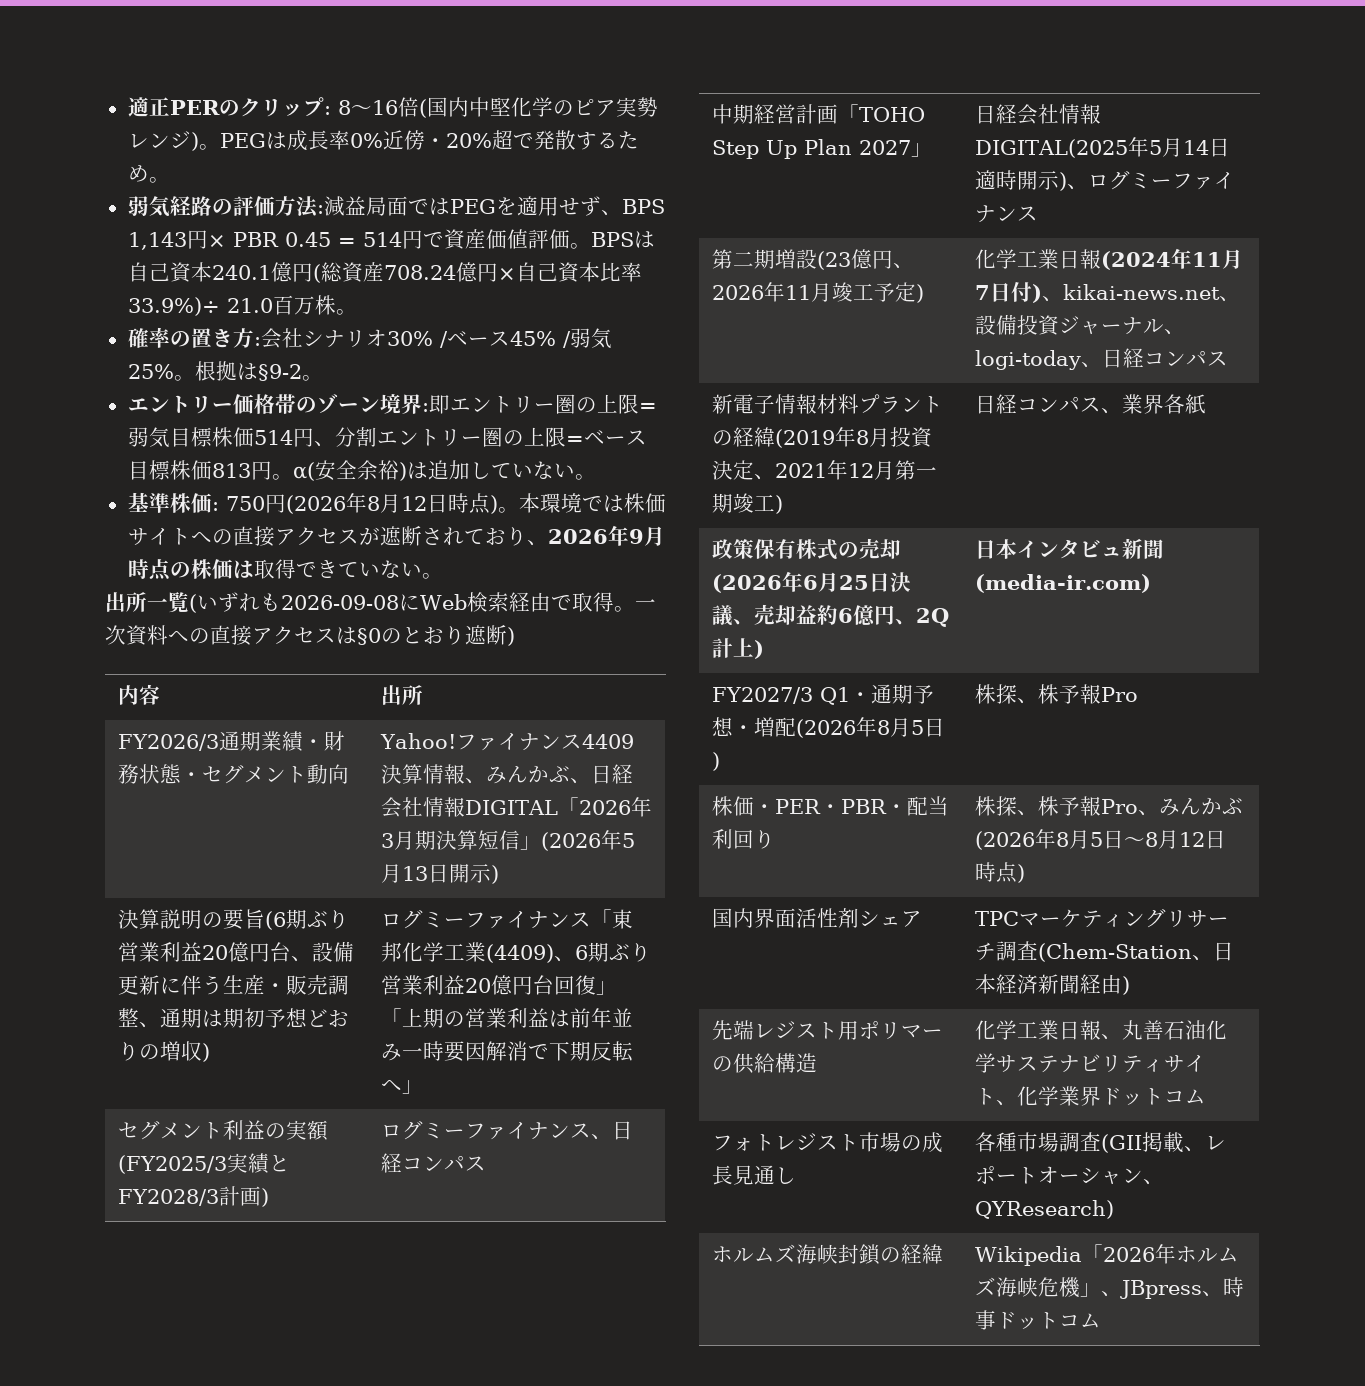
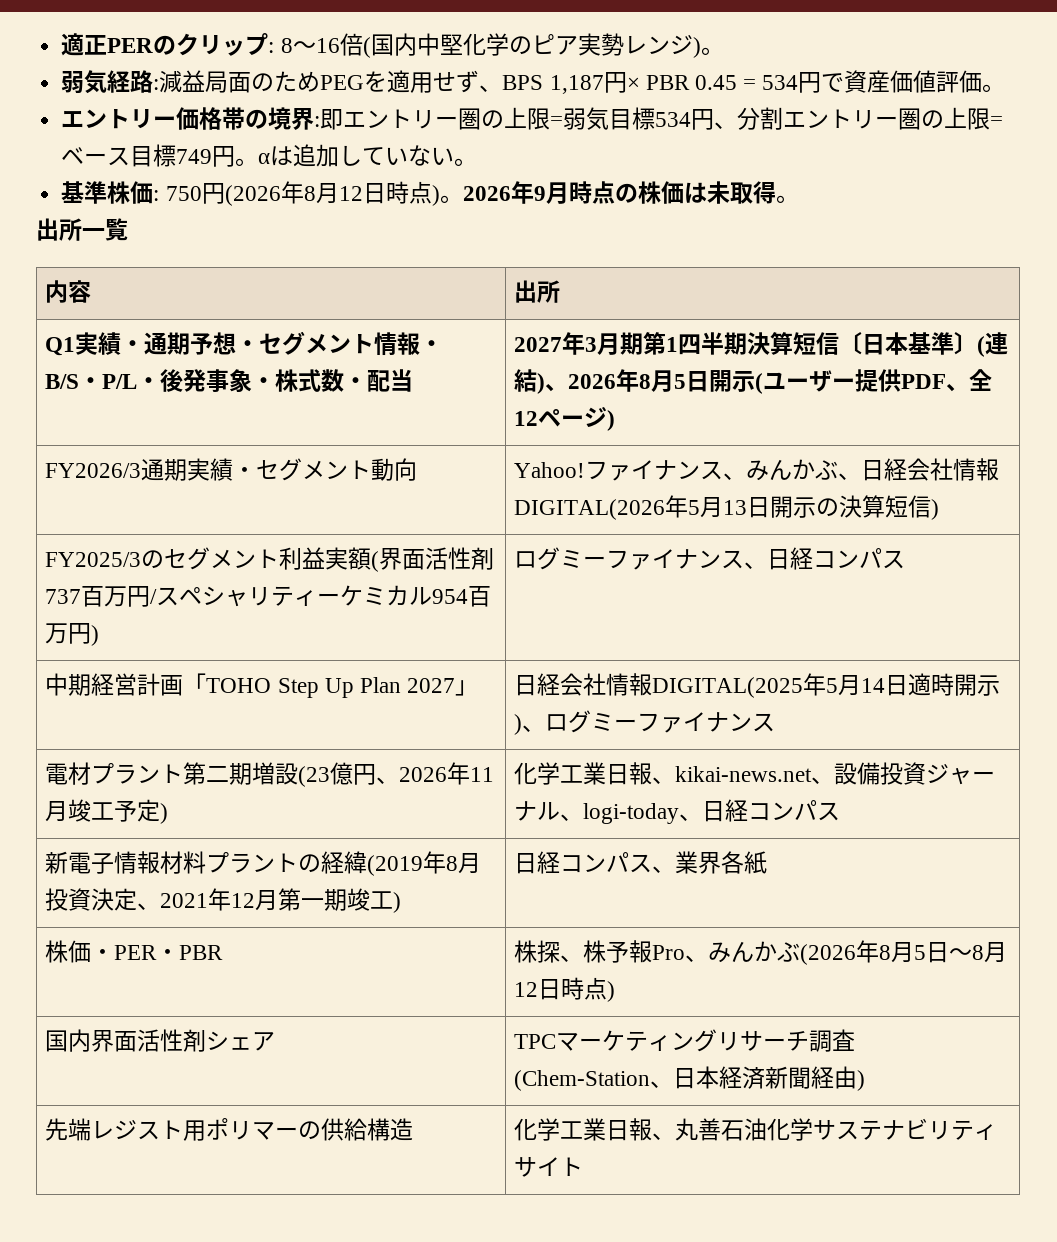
[219,130,639,151] [127,165,170,183] PEGは成長率0%近傍・20%超で発散するため。 -> (724, 51) none
[211,196,319,218] の評価方法 -> (154, 81) none
[407,198,450,215] では -> [251,71,321,92] のため
[127,232,187,250] 1,143 -> [549,75,604,94] 1,187
[362,232,402,247] 514 -> [762,75,799,90] 534
[590,231,655,248] [127,262,642,283] [127,295,357,316] [127,327,612,349] [127,361,323,381] BPSは自己資本240.1億円(総資産708.24億円×自己資本比率33.9%)÷ 21.0百万株。 // 確率の置き方:会社シナリオ30% /ベース45% /弱気25%。根拠は§9-2。 -> (1006, 88) none
[316,394,380,413] ゾーン -> (269, 119) none
[211,427,293,447] 株価514 -> [655,112,692,127] 534
[169,460,407,481] 株価813円。α(安全余裕) -> [176,146,271,167] 749円。α
[518,493,666,513] [127,526,548,547] 本環境では株価サイトへの直接アクセスが遮断されており、 -> (463, 199) none
[253,559,422,579] 取得できていない -> [706,181,776,204] 未取得
[189,592,656,613] [105,625,515,646] [118,684,161,705] [381,685,424,705] [118,731,346,752] [118,764,182,784] (いずれも2026-09-08にWeb検索経由で取得。一次資料への直接アクセスは§0のとおり遮断) // 内容 | 出所 // FY2026/3通期業績・財務状態 -> [45,280,92,303] [514,280,561,303] [45,331,444,356] [45,369,414,392] [514,332,1009,357] [514,369,993,394] [514,407,616,431] [45,458,234,481] // 内容 | 出所 // Q1実績・通期予想・セグメント情報・B/S・P/L・後発事象・株式数・配当 | 2027年3月期第1四半期決算短信〔日本基準〕(連結)、2026年8月5日開示(ユーザー提供PDF、全12ページ) // FY2026/3通期実績
[582,734,635,749] [381,764,466,784] 4409決算情報 -> (724, 470) none
[465,797,653,817] [381,830,602,851] DIGITAL「2026年3月期決算短信」(2026 -> [514,499,666,520] DIGITAL(2026
[491,865,500,884] [118,909,350,930] [118,941,355,962] [118,975,350,995] [118,1008,350,1028] [118,1041,211,1062] [381,909,634,929] [381,942,652,963] [381,975,618,995] [381,1008,634,1028] [381,1041,634,1062] [381,1079,424,1094] [118,1120,329,1141] [118,1153,291,1174] [118,1186,262,1206] ) // 決算説明の要旨(6期ぶり営業利益20億円台、設備更新に伴う生産・販売調整、通期は期初予想どおりの増収) | ログミーファイナンス「東邦化学工業(4409)、6期ぶり営業利益20億円台回復」「上期の営業利益は前年並み一時要因解消で下期反転へ」 // セグメント利益の実額(FY2025/3実績とFY2028/3計画 -> [816,495,940,520] [45,547,495,572] [45,585,492,607] [45,623,92,644] の決算短信) // FY2025/3のセグメント利益実額(界面活性剤737百万円/スペシャリティーケミカル954百万円
(1039, 213) none -> [45,762,184,785] 電材プラント
[1101,248,1244,270] [975,281,1043,303] (2024年11月7日付) -> (653, 773) none
[712,538,902,560] [712,571,912,593] [712,604,950,627] [712,638,765,659] [975,538,1165,559] [975,574,1152,593] [712,684,935,705] [712,717,946,738] [712,752,721,771] [975,684,1139,704] // 政策保有株式の売却(2026年6月25日決議、売却益約6億円、2Q計上) | 日本インタビュ新聞(media-ir.com) // FY2027/3 Q1・通期予想・増配(2026年8月5日) | 株探、株予報Pro -> (768, 863) none
[886,796,950,816] [712,829,776,849] ・配当利回り -> (224, 952) none
[996,1086,1207,1106] [712,1132,944,1153] [712,1165,797,1185] [975,1132,1227,1153] [975,1166,1165,1185] [975,1200,1115,1219] [712,1244,944,1265] [975,1244,1240,1266] [975,1277,1245,1299] [975,1310,1102,1330] 、化学業界ドットコム // フォトレジスト市場の成長見通し | 各種市場調査(GII掲載、レポートオーシャン、QYResearch) // ホルムズ海峡封鎖の経緯 | Wikipedia「2026年ホルムズ海峡危機」、JBpress、時事ドットコム -> (584, 1166) none

